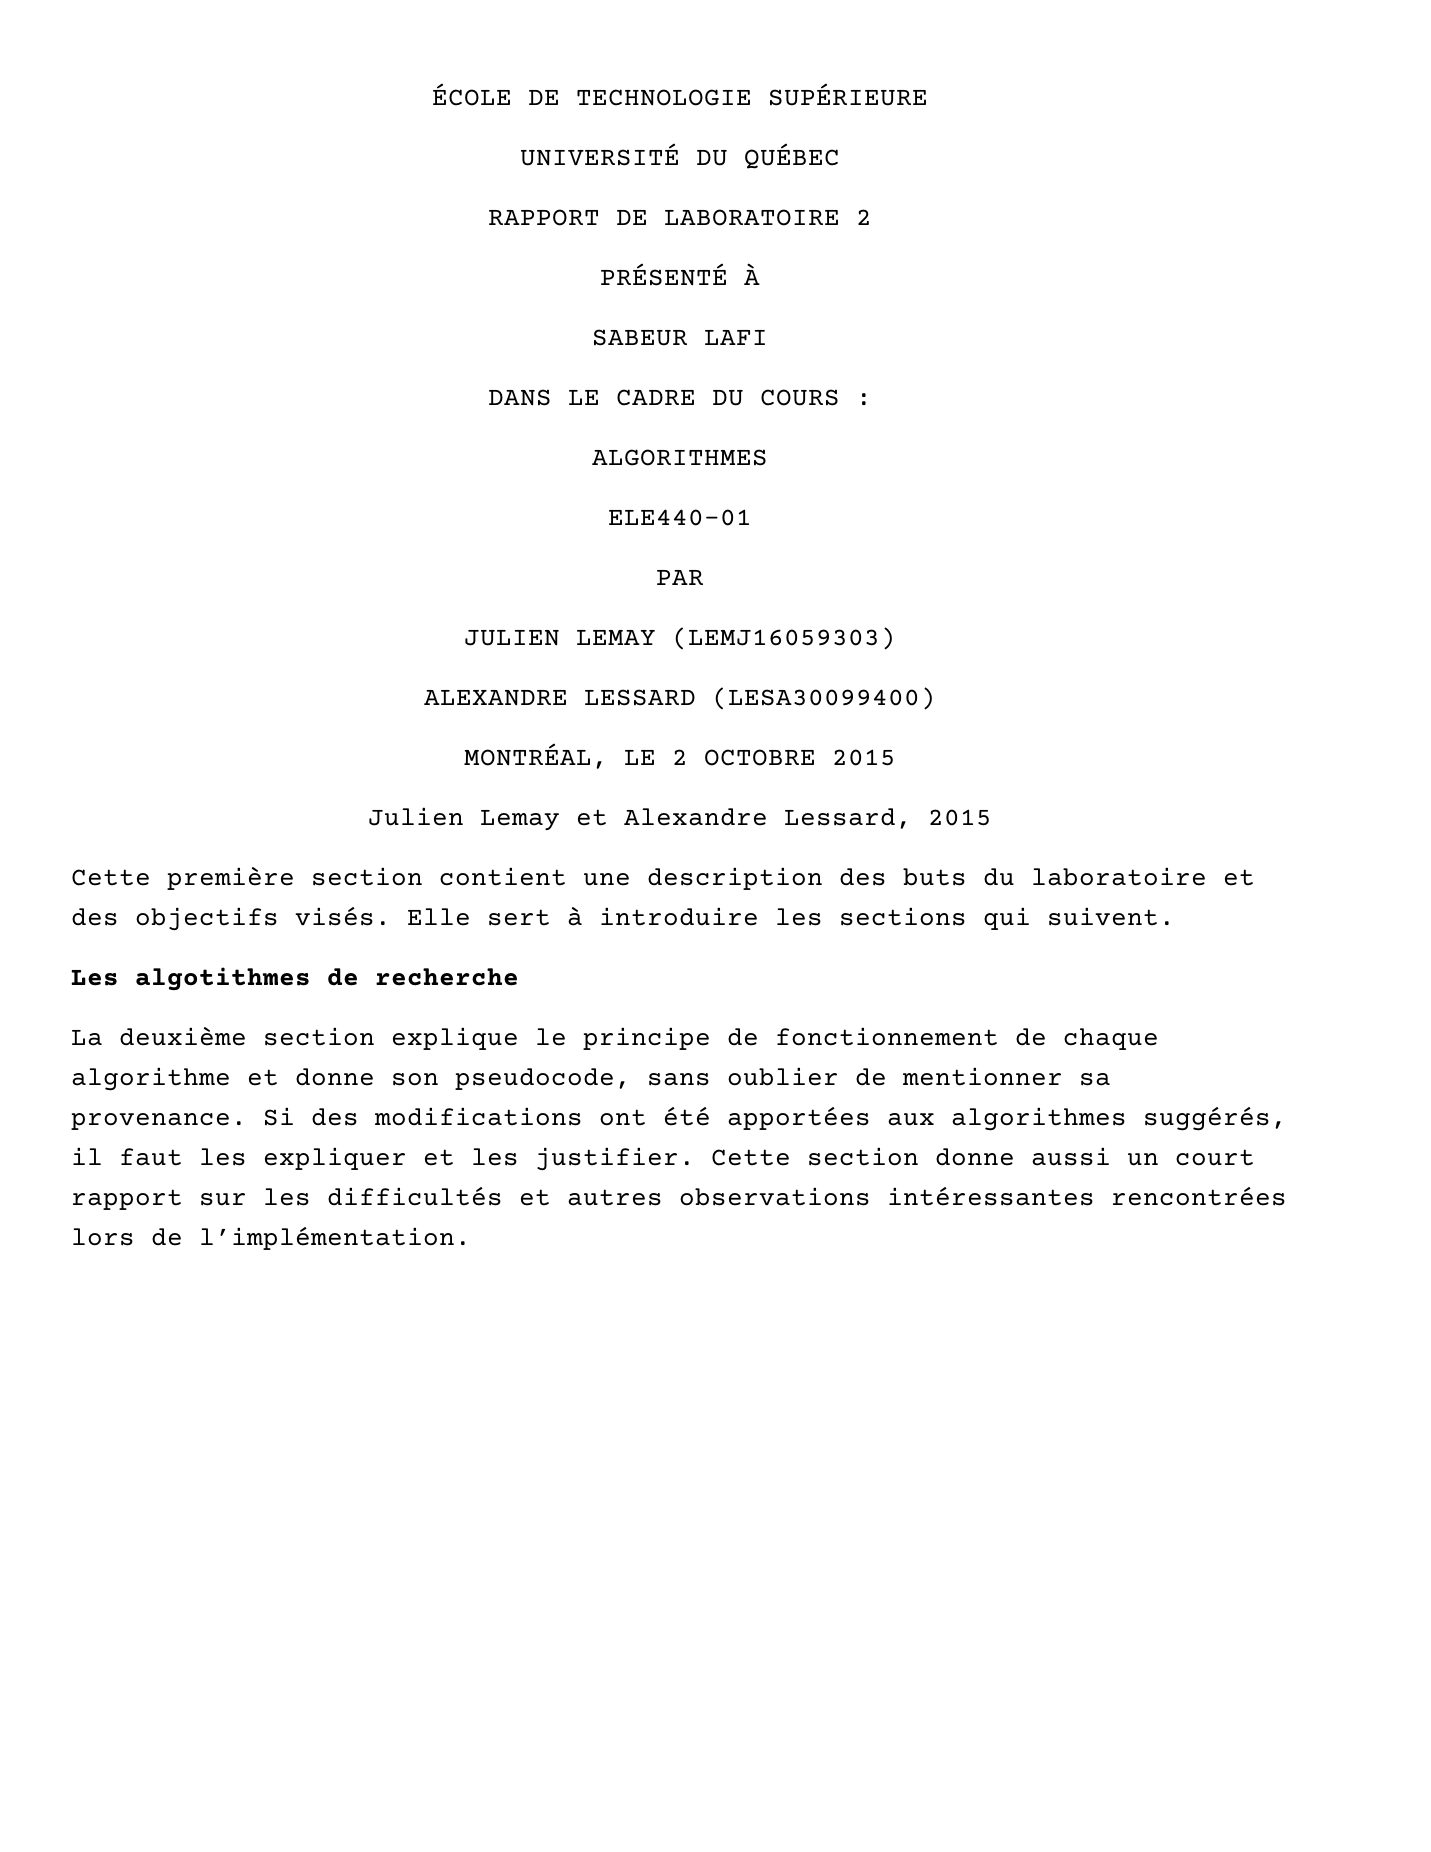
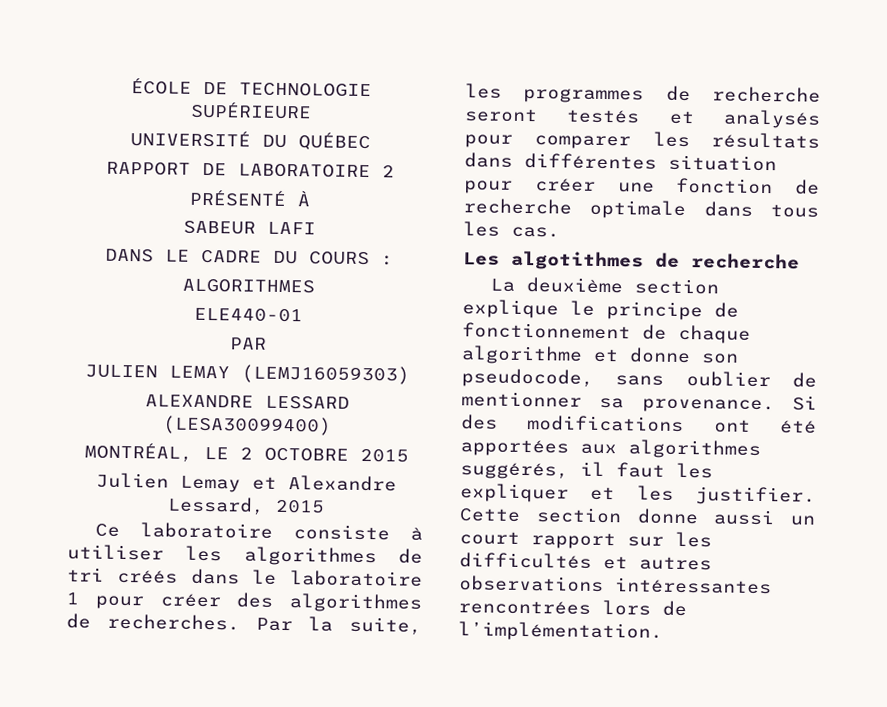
[71,866,1255,890] [71,906,1175,931] Cette première section contient une description des buts du laboratoire et des objectifs visés. Elle sert à introduire les sections qui suivent. -> [94,522,423,541] [67,544,423,567] [67,567,423,587] [66,592,422,613] [66,613,422,635] [465,83,821,104] [464,108,821,129] [464,131,820,150] [464,152,777,172] [464,177,820,195] [463,198,819,220] [463,221,560,238] Ce laboratoire consiste à utiliser les algorithmes de tri créés dans le laboratoire 1 pour créer des algorithmes de recherches. Par la suite, les programmes de recherche seront testés et analysés pour comparer les résultats dans différentes situation pour créer une fonction de recherche optimale dans tous les cas.

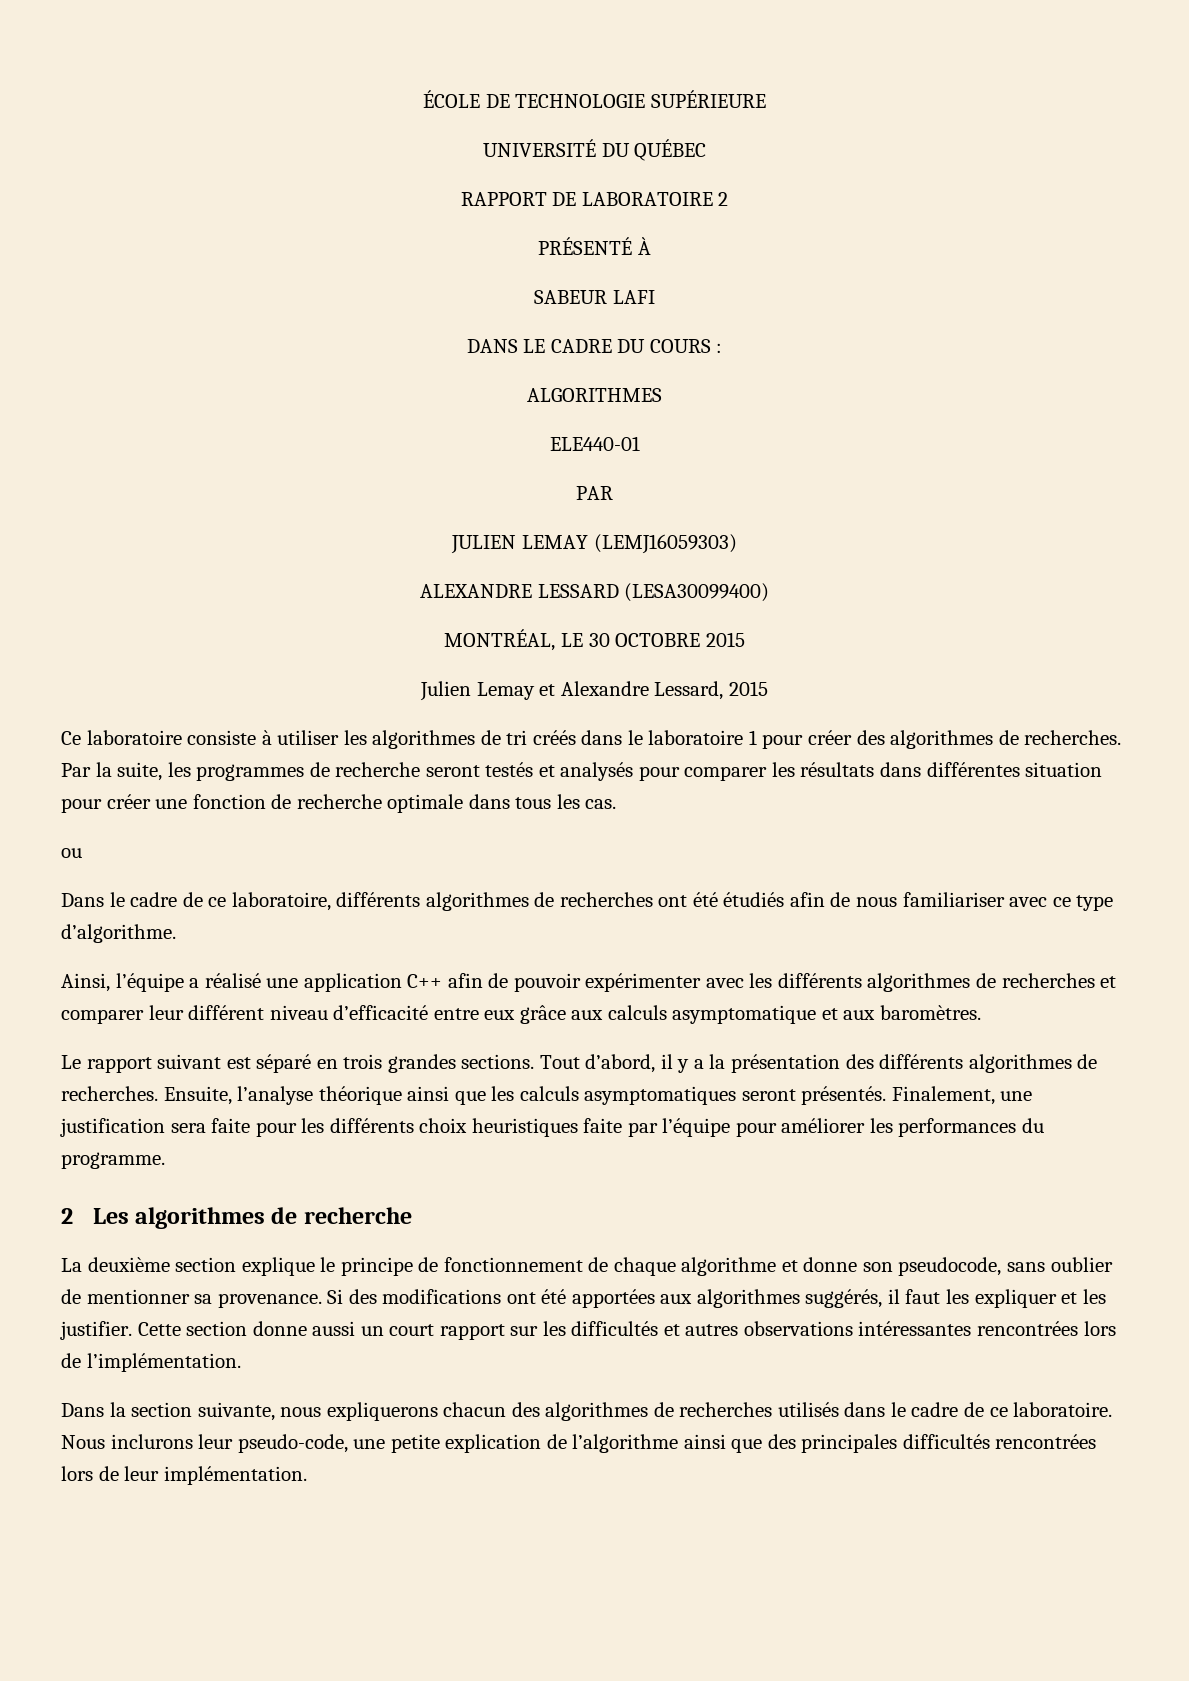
[239,447,253,460] 2 -> [588,633,610,647] 30
[463,250,644,271] Les algotithmes -> [61,848,82,858] [61,892,1114,911] [61,924,176,943] [61,973,1117,992] [61,1005,981,1024] [61,1054,1098,1073] [61,1086,1033,1105] [60,1118,1045,1137] [61,1152,165,1169] [61,1207,266,1229] ou // Dans le cadre de ce laboratoire, différents algorithmes de recherches ont été étudiés afin de nous familiariser avec ce type d’algorithme. // Ainsi, l’équipe a réalisé une application C++ afin de pouvoir expérimenter avec les différents algorithmes de recherches et comparer leur différent niveau d’efficacité entre eux grâce aux calculs asymptomatique et aux baromètres. // Le rapport suivant est séparé en trois grandes sections. Tout d’abord, il y a la présentation des différents algorithmes de recherches. Ensuite, l’analyse théorique ainsi que les calculs asymptomatiques seront présentés. Finalement, une justification sera faite pour les différents choix heuristiques faite par l’équipe pour améliorer les performances du programme. // 2 Les algorithmes
(663, 631) none -> [61,1402,1113,1421] [61,1434,1097,1453] [61,1466,307,1485] // Dans la section suivante, nous expliquerons chacun des algorithmes de recherches utilisés dans le cadre de ce laboratoire. Nous inclurons leur pseudo-code, une petite explication de l’algorithme ainsi que des principales difficultés rencontrées lors de leur implémentation.

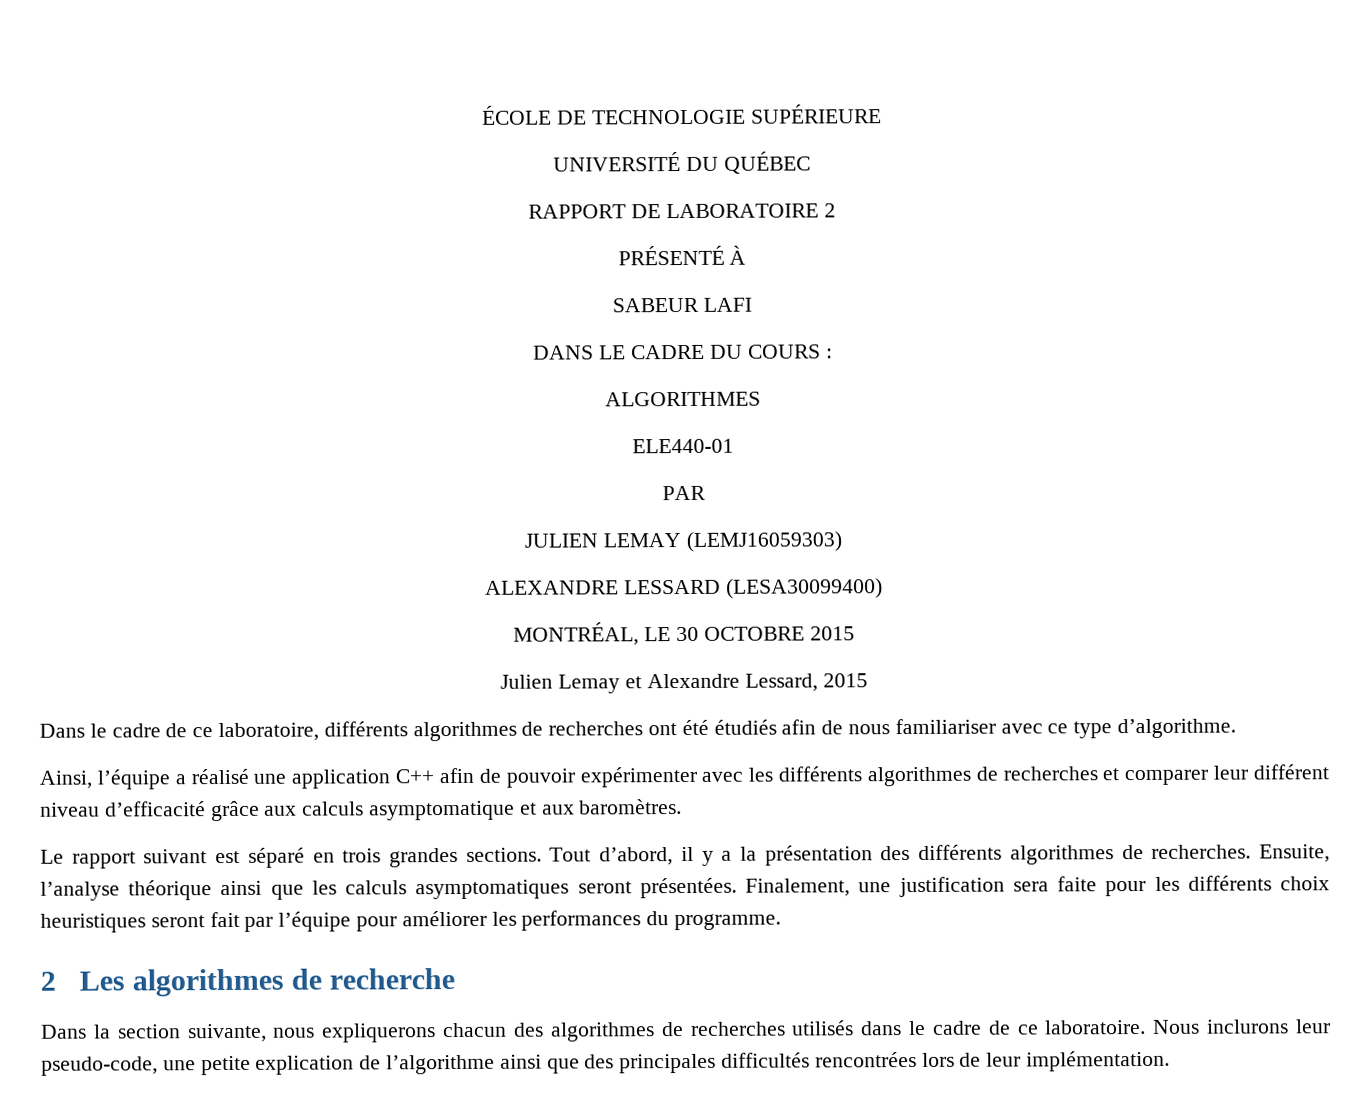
[61,730,1122,749] [61,762,1103,781] [61,794,617,813] [61,848,82,858] // Ce laboratoire consiste à utiliser les algorithmes de tri créés dans le laboratoire 1 pour créer des algorithmes de recherches. Par la suite, les programmes de recherche seront testés et analysés pour comparer les résultats dans différentes situation pour créer une fonction de recherche optimale dans tous les cas. // ou -> (868, 680) none
[433,1008,516,1020] entre eux -> (206, 809) none
[801,1086,887,1105] présentés. -> [639,877,737,899] présentées.
[583,1118,623,1133] faite -> [150,911,240,928] seront fait
[61,1257,1113,1276] [61,1289,1106,1308] [60,1321,1116,1340] [61,1353,241,1372] // La deuxième section explique le principe de fonctionnement de chaque algorithme et donne son pseudocode, sans oublier de mentionner sa provenance. Si des modifications ont été apportées aux algorithmes suggérés, il faut les expliquer et les justifier. Cette section donne aussi un court rapport sur les difficultés et autres observations intéressantes rencontrées lors de l’implémentation. -> (455, 979) none

